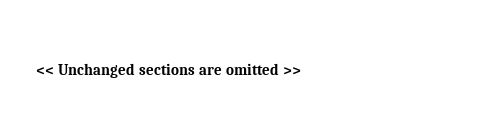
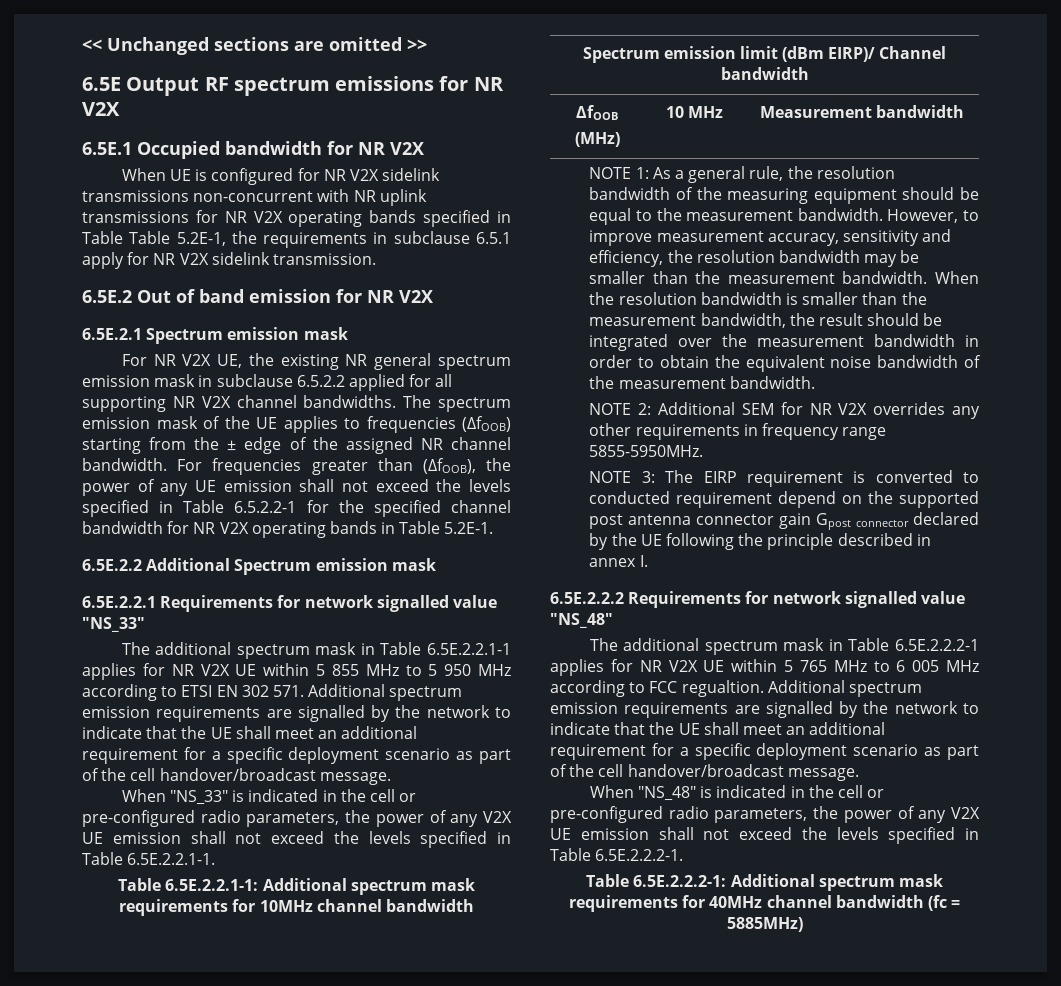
(301, 71) none -> [82,76,504,96] [82,102,120,116] [82,141,424,159] [121,168,441,185] [82,189,427,206] [82,210,511,227] [82,231,511,248] [82,252,376,269] [82,289,433,303] [82,327,348,344] [121,353,511,370] [82,374,453,391] [82,395,511,412] [82,416,511,433] [82,437,511,454] [82,458,512,475] [82,479,511,496] [82,500,511,517] [82,521,494,538] [82,558,436,575] [82,595,497,612] [82,617,145,632] [121,642,511,659] [82,663,511,680] [82,684,463,701] [82,705,511,722] [82,726,418,739] [82,747,511,764] [82,768,391,785] [121,789,417,805] [82,810,512,827] [82,831,511,848] [82,852,216,865] [118,878,475,895] [119,899,474,916] [582,46,947,63] [720,67,809,80] [576,105,618,120] [574,132,620,147] [665,106,724,118] [759,105,965,118] [589,166,895,183] [589,187,979,204] [589,208,979,225] [589,229,952,246] [589,250,920,267] [589,271,979,284] [589,292,927,305] [589,313,943,328] [589,334,979,351] [589,355,981,372] [589,376,815,389] [589,402,980,419] [589,423,887,440] [589,445,704,457] [589,470,979,487] [589,491,979,508] [589,512,979,530] [589,533,931,550] [589,555,648,567] [550,591,965,608] [550,613,613,628] [589,638,979,655] [550,659,979,676] [550,680,922,697] [550,701,979,718] [550,722,886,735] [550,743,979,760] [550,764,859,781] [589,785,885,801] [550,806,980,823] [550,827,979,844] [550,848,684,861] [586,874,943,891] [568,895,961,912] [726,917,803,932] // 6.5E Output RF spectrum emissions for NR V2X // 6.5E.1 Occupied bandwidth for NR V2X // When UE is configured for NR V2X sidelink transmissions non-concurrent with NR uplink transmissions for NR V2X operating bands specified in Table Table 5.2E-1, the requirements in subclause 6.5.1 apply for NR V2X sidelink transmission. // 6.5E.2 Out of band emission for NR V2X // 6.5E.2.1 Spectrum emission mask // For NR V2X UE, the existing NR general spectrum emission mask in subclause 6.5.2.2 applied for all supporting NR V2X channel bandwidths. The spectrum emission mask of the UE applies to frequencies (ΔfOOB) starting from the ± edge of the assigned NR channel bandwidth. For frequencies greater than (ΔfOOB), the power of any UE emission shall not exceed the levels specified in Table 6.5.2.2-1 for the specified channel bandwidth for NR V2X operating bands in Table 5.2E-1. // 6.5E.2.2 Additional Spectrum emission mask // 6.5E.2.2.1 Requirements for network signalled value "NS_33" // The additional spectrum mask in Table 6.5E.2.2.1-1 applies for NR V2X UE within 5 855 MHz to 5 950 MHz according to ETSI EN 302 571. Additional spectrum emission requirements are signalled by the network to indicate that the UE shall meet an additional requirement for a specific deployment scenario as part of the cell handover/broadcast message. // When "NS_33" is indicated in the cell or pre-configured radio parameters, the power of any V2X UE emission shall not exceed the levels specified in Table 6.5E.2.2.1-1. // Table 6.5E.2.2.1-1: Additional spectrum mask requirements for 10MHz channel bandwidth // Spectrum emission limit (dBm EIRP)/ Channel bandwidth // ΔfOOB // (MHz) | 10 MHz | Measurement bandwidth // NOTE 1: As a general rule, the resolution bandwidth of the measuring equipment should be equal to the measurement bandwidth. However, to improve measurement accuracy, sensitivity and efficiency, the resolution bandwidth may be smaller than the measurement bandwidth. When the resolution bandwidth is smaller than the measurement bandwidth, the result should be integrated over the measurement bandwidth in order to obtain the equivalent noise bandwidth of the measurement bandwidth. // NOTE 2: Additional SEM for NR V2X overrides any other requirements in frequency range 5855-5950MHz. // NOTE 3: The EIRP requirement is converted to conducted requirement depend on the supported post antenna connector gain Gpost connector declared by the UE following the principle described in annex I. // 6.5E.2.2.2 Requirements for network signalled value "NS_48" // The additional spectrum mask in Table 6.5E.2.2.2-1 applies for NR V2X UE within 5 765 MHz to 6 005 MHz according to FCC regualtion. Additional spectrum emission requirements are signalled by the network to indicate that the UE shall meet an additional requirement for a specific deployment scenario as part of the cell handover/broadcast message. // When "NS_48" is indicated in the cell or pre-configured radio parameters, the power of any V2X UE emission shall not exceed the levels specified in Table 6.5E.2.2.2-1. // Table 6.5E.2.2.2-1: Additional spectrum mask requirements for 40MHz channel bandwidth (fc = 5885MHz)

